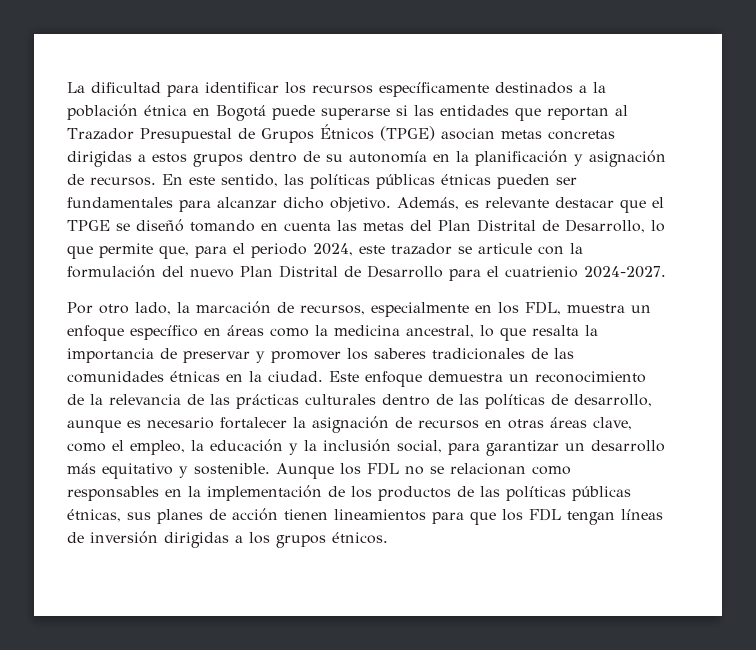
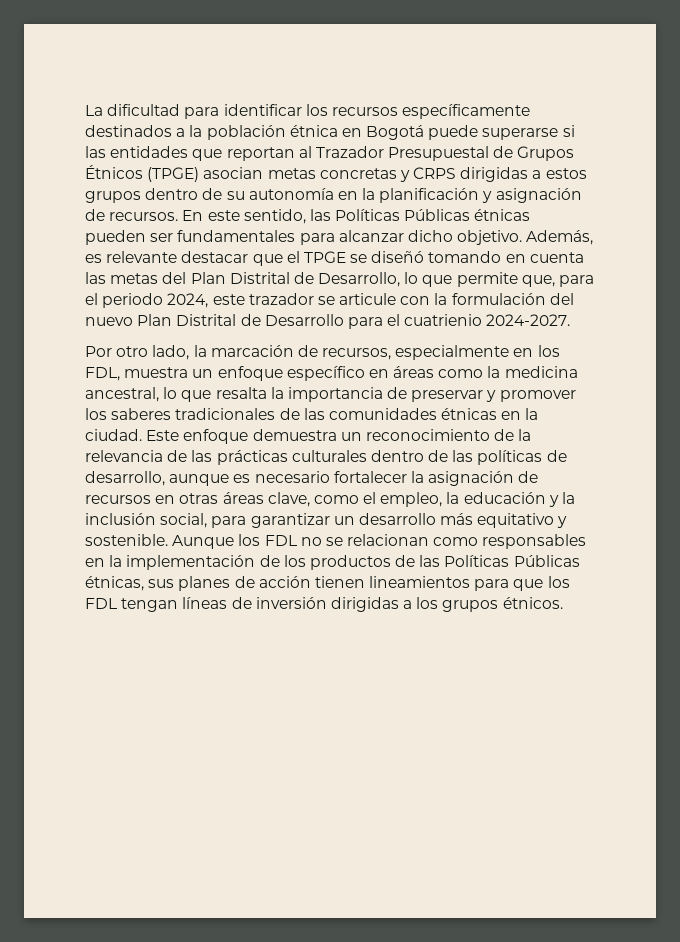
(615, 135) none -> [399,167,457,182] y CRPS
[310,174,435,189] políticas públicas -> [335,209,471,221] Políticas Públicas
[506,486,631,501] políticas públicas -> [444,555,580,567] Políticas Públicas

